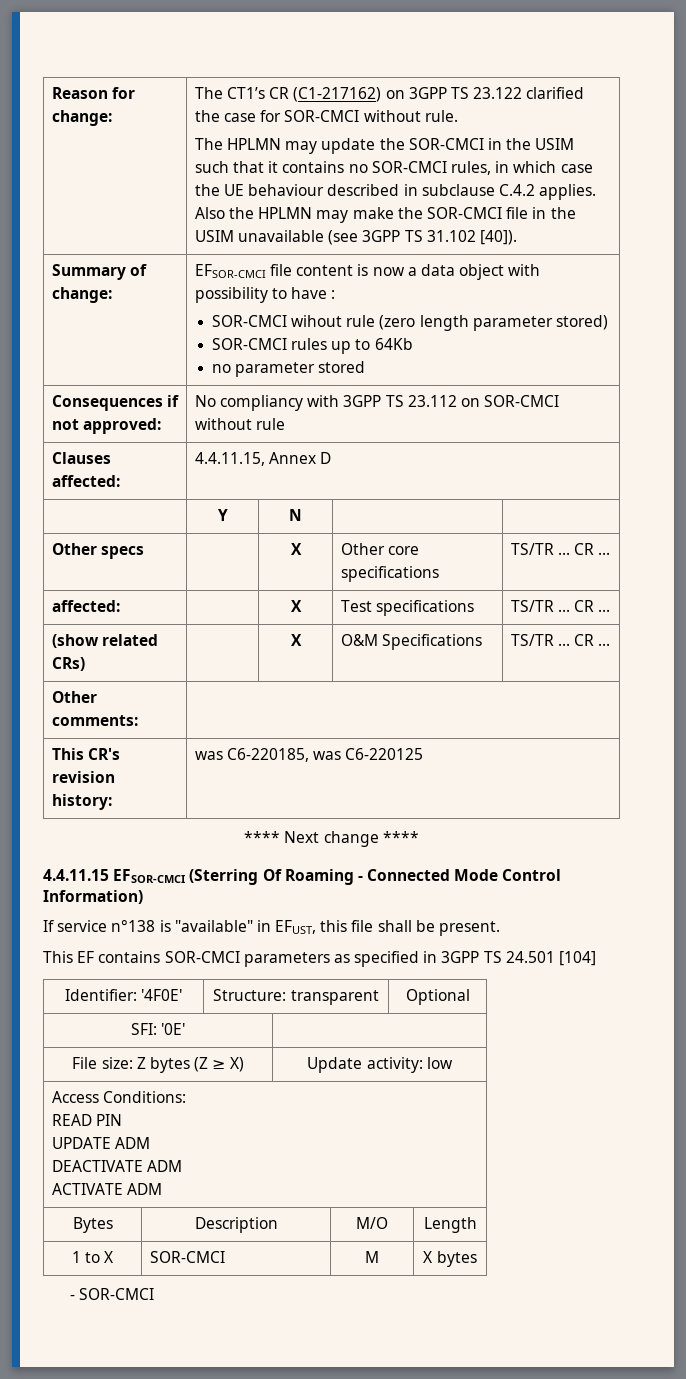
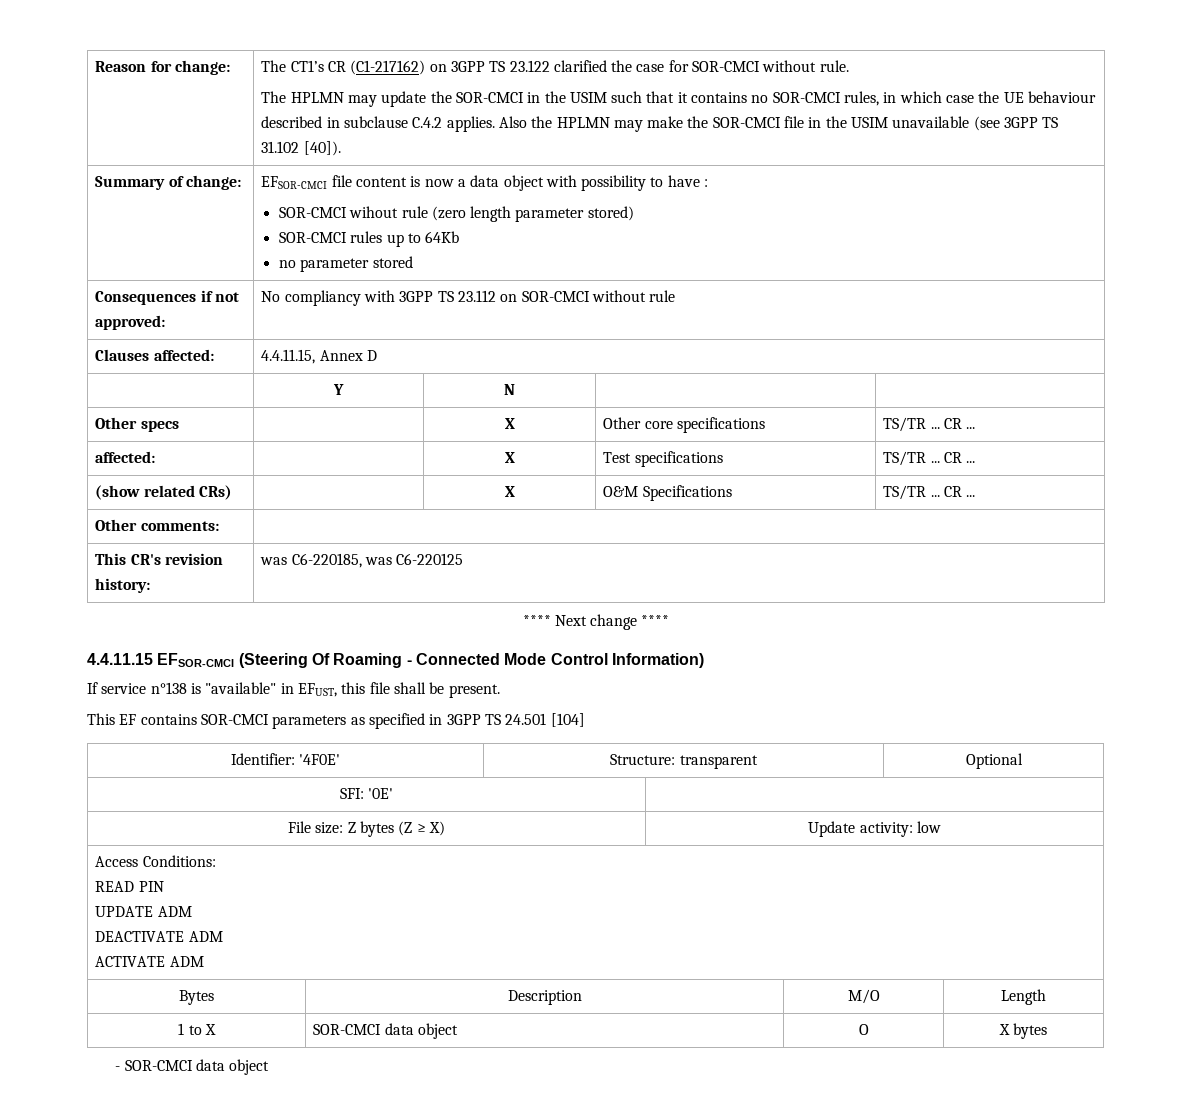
[189,869,259,885] (Sterring -> [238,653,308,668] (Steering
[365,1251,379,1263] | M -> [384,1023,458,1039] [858,1024,869,1035] data object | O
(155, 1294) none -> [196,1059,270,1075] data object

